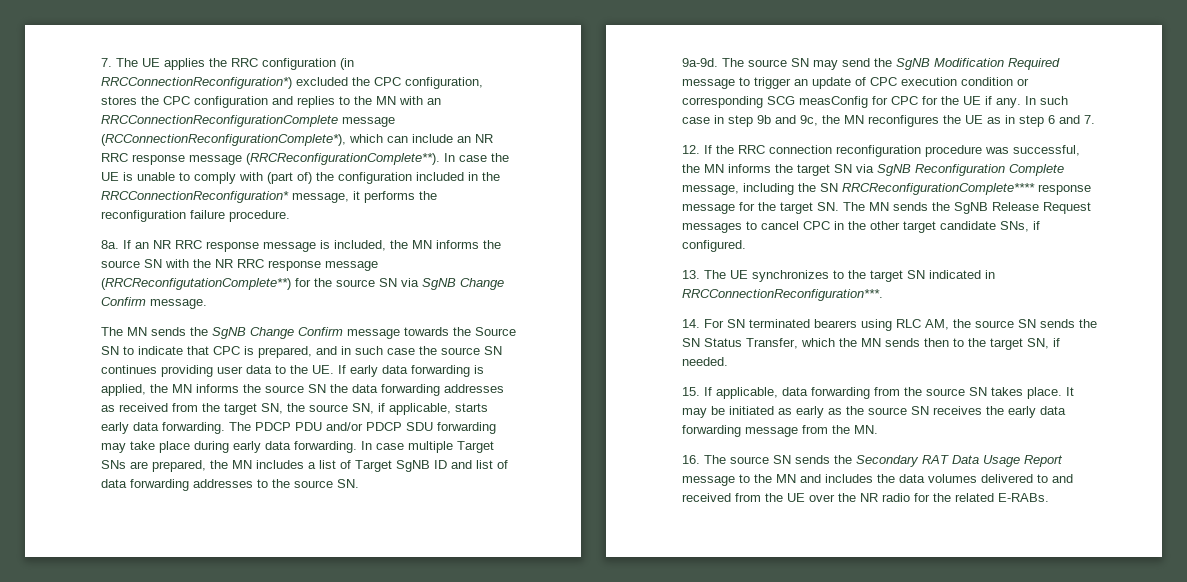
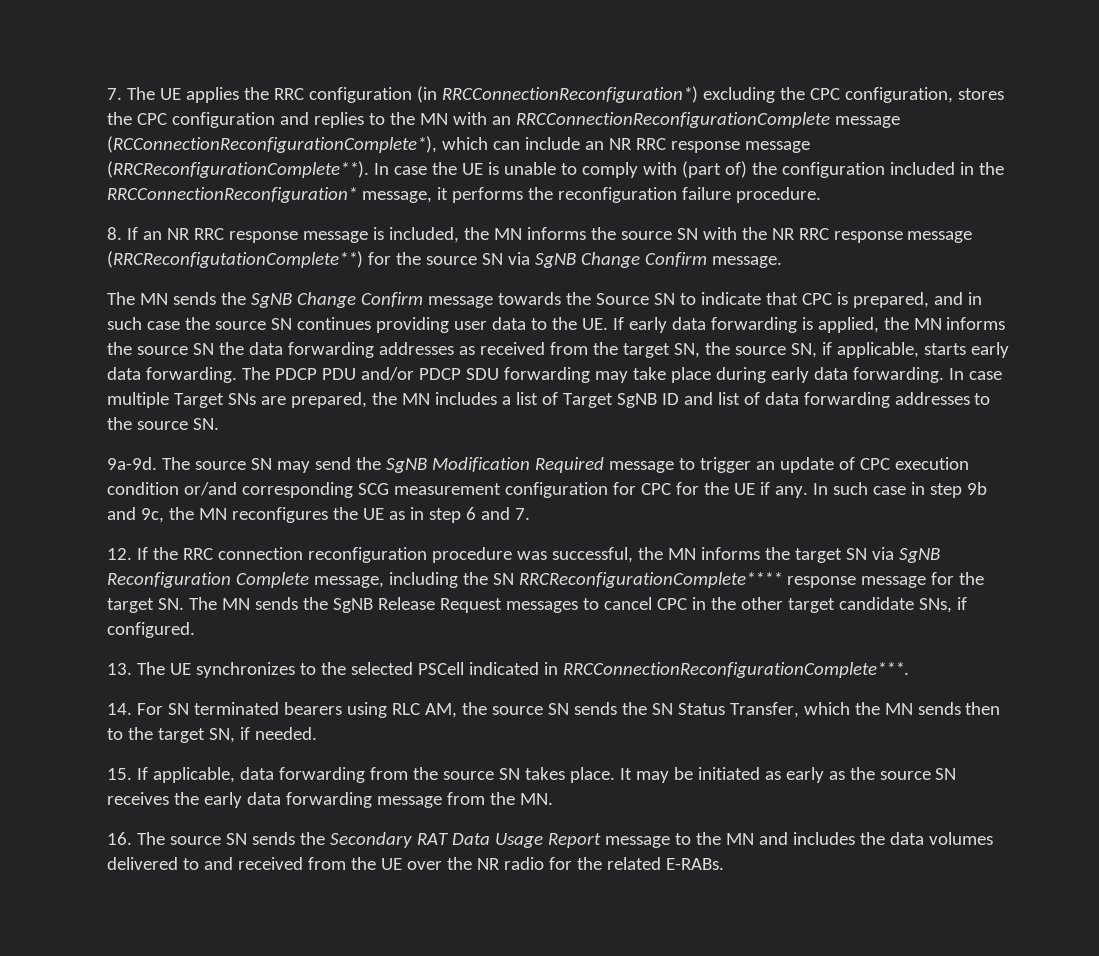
[295,77,348,86] excluded -> [702,87,775,103] excluding
[100,240,119,249] 8a. -> [106,227,122,240] 8.
[1016,78,1029,86] or -> [183,482,237,496] or/and
[798,96,868,108] measConfig -> [393,482,608,498] measurement configuration
[869,270,925,282] target SN -> [350,662,464,675] selected PSCell
[681,289,883,301] RRCConnectionReconfiguration***. -> [562,662,909,678] RRCConnectionReconfigurationComplete***.

